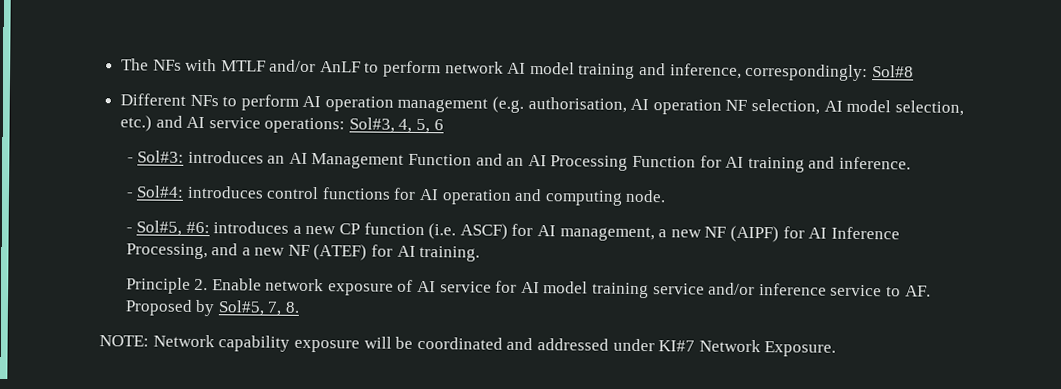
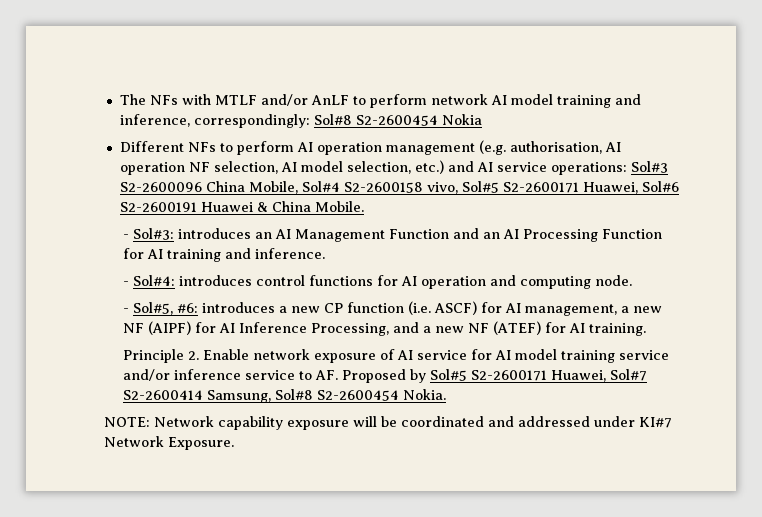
(914, 71) none -> [356,114,483,126] S2-2600454 Nokia
[348,117,444,134] Sol#3, 4, 5, 6 -> [631,161,669,173] [120,181,680,194] [120,201,365,212] Sol#3 S2-2600096 China Mobile, Sol#4 S2-2600158 vivo, Sol#5 S2-2600171 Huawei, Sol#6 S2-2600191 Huawei & China Mobile.
[217,300,300,316] Sol#5, 7, 8. -> [430,369,648,382] [123,389,447,403] Sol#5 S2-2600171 Huawei, Sol#7 S2-2600414 Samsung, Sol#8 S2-2600454 Nokia.

